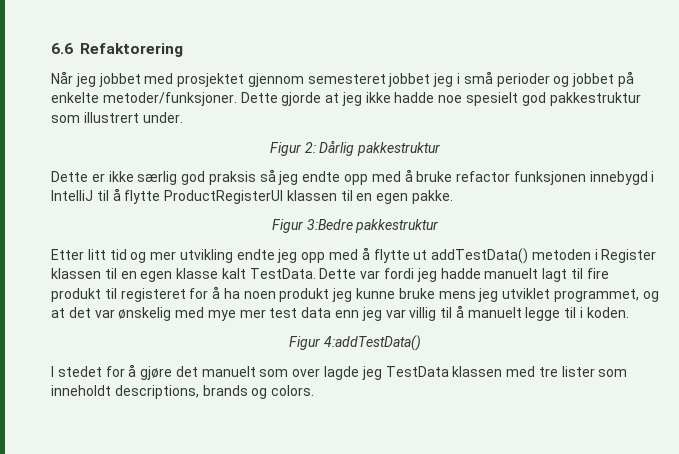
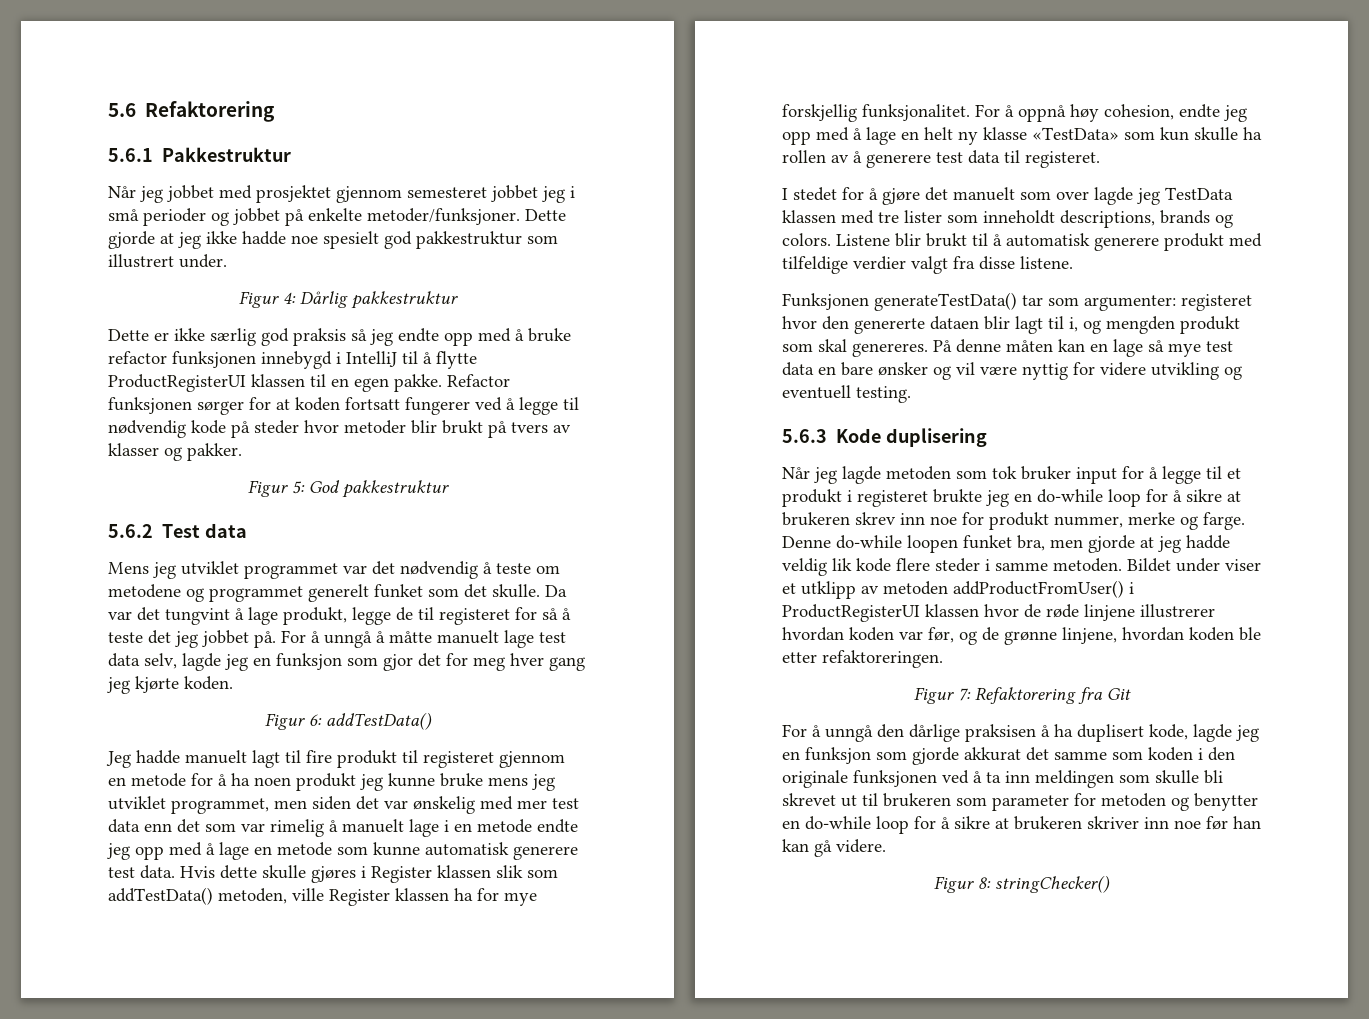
[51,43,183,57] 6.6 Refaktorering -> [108,101,276,122] [108,147,292,162] 5.6 Refaktorering // 5.6.1 Pakkestruktur
[304,142,316,153] 2: -> [282,292,296,304] 4:
[271,219,439,233] [51,247,657,264] [51,268,437,282] // Figur 3:Bedre pakkestruktur // Etter litt tid og mer utvikling endte jeg opp med å flytte ut addTestData() metoden i Register klassen til en egen klasse kalt TestData. Dette var fordi jeg -> [447,374,510,387] [108,397,579,415] [108,420,571,438] [108,443,242,461] [247,480,449,498] [108,523,248,538] [108,561,560,579] [108,584,567,602] [108,607,571,625] [108,630,566,648] [108,653,585,671] [107,676,233,694] [264,712,432,730] [106,751,131,768] Refactor funksjonen sørger for at koden fortsatt fungerer ved å legge til nødvendig kode på steder hvor metoder blir brukt på tvers av klasser og pakker. // Figur 5: God pakkestruktur // 5.6.2 Test data // Mens jeg utviklet programmet var det nødvendig å teste om metodene og programmet generelt funket som det skulle. Da var det tungvint å lage produkt, legge de til registeret for så å teste det jeg jobbet på. For å unngå å måtte manuelt lage test data selv, lagde jeg en funksjon som gjor det for meg hver gang jeg kjørte koden. // Figur 6: addTestData() // Jeg
(186, 295) none -> [499,751,565,768] [108,773,186,787] gjennom en metode
[642,291,659,302] [51,308,65,318] og at -> [274,796,351,810] men siden
[207,310,236,321] mye -> (513, 803) none
[361,305,629,321] [289,335,421,351] jeg var villig til å manuelt legge til i koden. // Figur 4:addTestData() -> [177,819,578,837] [107,842,578,860] [108,865,558,883] [108,887,537,906] [782,104,1247,122] [782,127,1262,145] [782,150,1100,168] det som var rimelig å manuelt lage i en metode endte jeg opp med å lage en metode som kunne automatisk generere test data. Hvis dette skulle gjøres i Register klassen slik som addTestData() metoden, ville Register klassen ha for mye forskjellig funksjonalitet. For å oppnå høy cohesion, endte jeg opp med å lage en helt ny klasse «TestData» som kun skulle ha rollen av å generere test data til registeret.
(315, 390) none -> [836,233,1262,251] [782,256,1073,274] [782,292,1252,311] [782,316,1240,334] [782,339,1233,357] [782,362,1242,380] [782,385,911,403] [782,428,988,447] [782,466,1241,484] [782,489,1241,507] [782,512,1245,530] [782,535,1230,553] [782,558,1261,576] [782,580,1134,599] [782,604,1215,622] [782,627,1261,645] [782,650,943,668] [913,687,1131,704] [782,724,1259,742] [782,747,1235,765] [782,770,1223,788] [782,793,1258,811] [782,816,1261,834] [782,839,886,857] [934,875,1110,893] Listene blir brukt til å automatisk generere produkt med tilfeldige verdier valgt fra disse listene. // Funksjonen generateTestData() tar som argumenter: registeret hvor den genererte dataen blir lagt til i, og mengden produkt som skal genereres. På denne måten kan en lage så mye test data en bare ønsker og vil være nyttig for videre utvikling og eventuell testing. // 5.6.3 Kode duplisering // Når jeg lagde metoden som tok bruker input for å legge til et produkt i registeret brukte jeg en do-while loop for å sikre at brukeren skrev inn noe for produkt nummer, merke og farge. Denne do-while loopen funket bra, men gjorde at jeg hadde veldig lik kode flere steder i samme metoden. Bildet under viser et utklipp av metoden addProductFromUser() i ProductRegisterUI klassen hvor de røde linjene illustrerer hvordan koden var før, og de grønne linjene, hvordan koden ble etter refaktoreringen. // Figur 7: Refaktorering fra Git // For å unngå den dårlige praksisen å ha duplisert kode, lagde jeg en funksjon som gjorde akkurat det samme som koden i den originale funksjonen ved å ta inn meldingen som skulle bli skrevet ut til brukeren som parameter for metoden og benytter en do-while loop for å sikre at brukeren skriver inn noe før han kan gå videre. // Figur 8: stringChecker()

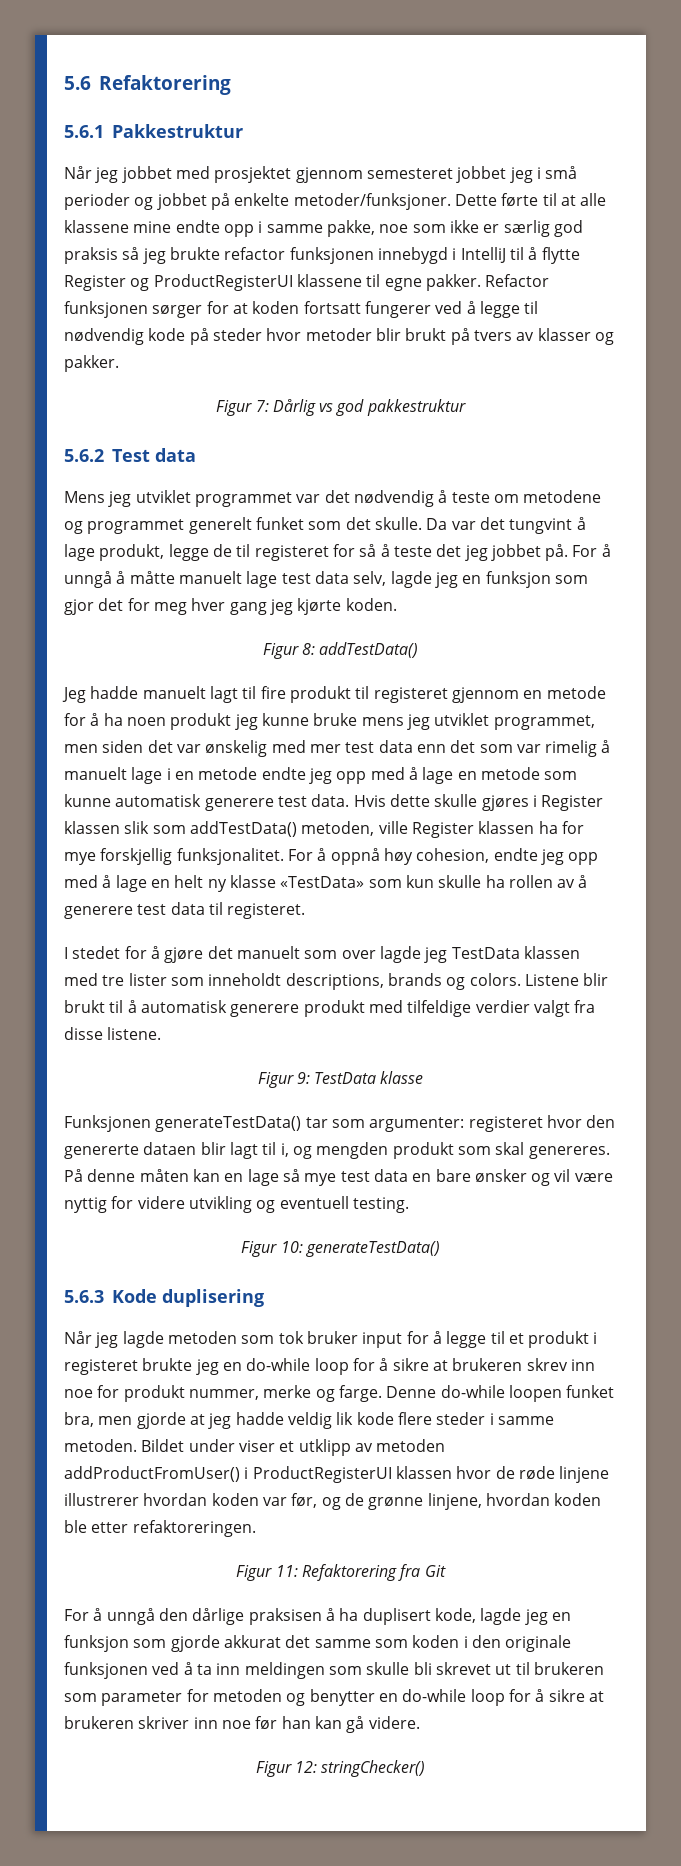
[108,231,558,249] [108,254,227,268] [238,291,458,309] [108,328,205,341] gjorde at jeg ikke hadde noe spesielt god pakkestruktur som illustrert under. // Figur 4: Dårlig pakkestruktur // Dette er ikke -> [501,193,607,206] [64,220,500,237] førte til at alle klassene mine endte opp i samme pakke, noe som ikke er
[398,328,571,346] endte opp med å bruke -> [169,247,220,260] brukte
[108,374,442,392] ProductRegisterUI klassen til en egen pakke. -> [64,274,481,291] Register og ProductRegisterUI klassene til egne pakker.
[291,480,340,494] 5: God -> [255,399,365,416] 7: Dårlig vs god
[308,714,322,726] 6: -> [302,643,316,655] 8:
(1073, 262) none -> [257,1071,424,1088] // Figur 9: TestData klasse
(911, 394) none -> [241,1241,440,1257] // Figur 10: generateTestData()
[957,688,971,701] 7: -> [275,1565,298,1577] 11:
[978,877,991,889] 8: -> [295,1761,317,1773] 12:

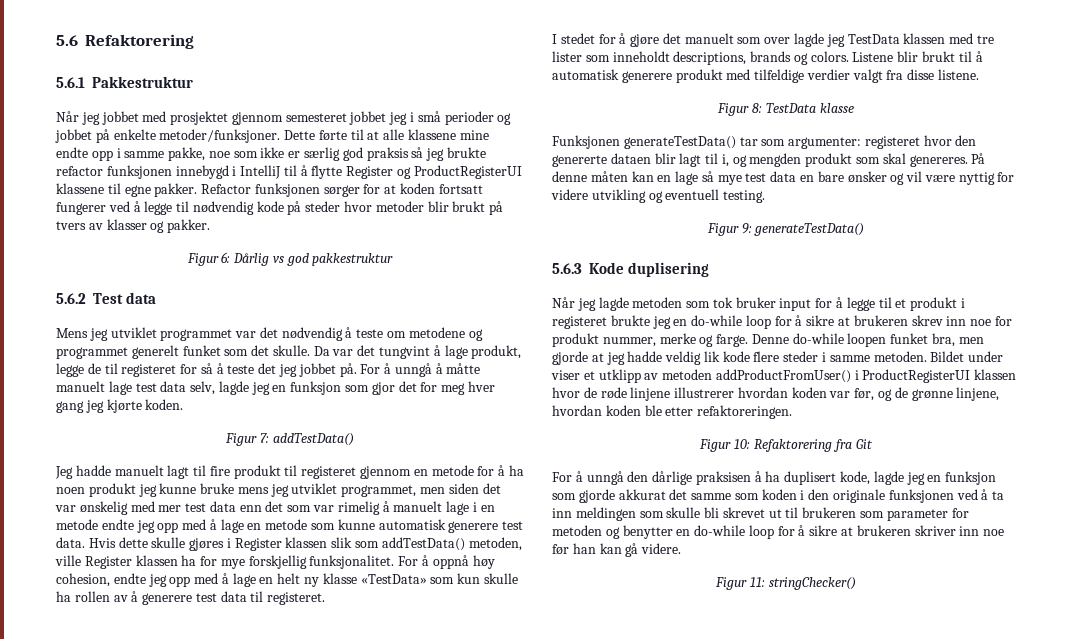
[255,400,269,412] 7: -> [221,252,231,263] 6:
[302,643,316,655] 8: -> [260,433,269,443] 7:
[296,1072,310,1084] 9: -> [752,103,763,113] 8:
[280,1241,303,1253] 10: -> [741,223,752,234] 9:
[275,1565,298,1577] 11: -> [734,439,751,449] 10:
[295,1761,317,1773] 12: -> [750,577,765,587] 11:

